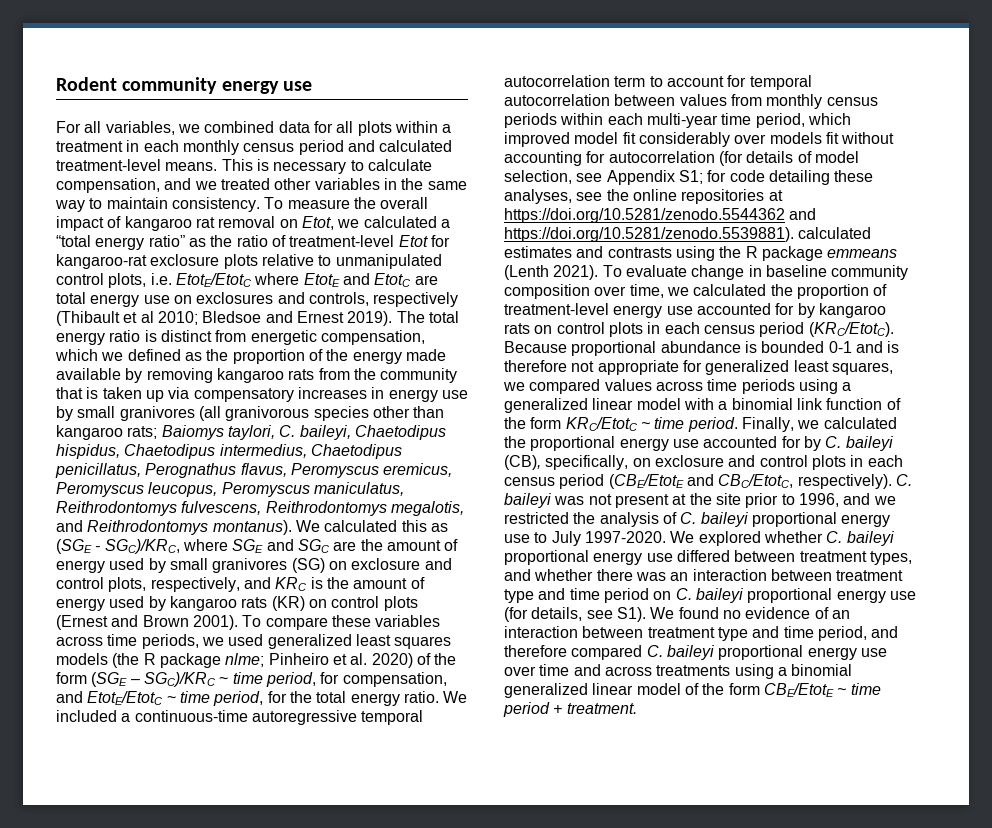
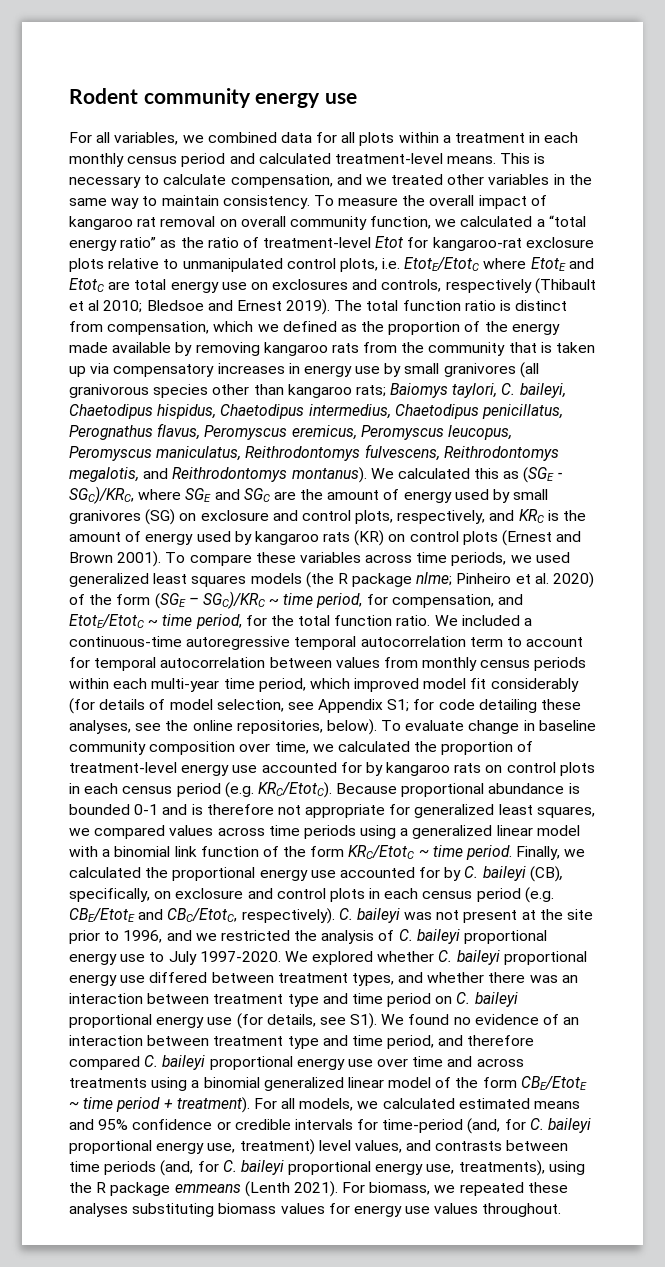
[301,216,334,230] Etot, -> [240,216,432,230] overall community function,
[56,332,105,345] energy -> [402,300,461,311] function
[250,330,317,345] energetic -> (103, 326) none
[350,693,400,706] energy -> [334,615,393,626] function
[734,132,895,144] [504,151,715,166] over models fit without accounting for autocorrelation -> (579, 685) none
[681,189,783,204] [504,208,817,223] [504,227,872,242] [504,246,898,261] [504,265,599,280] repositories at https://doi.org/10.5281/zenodo.5544362 and https://doi.org/10.5281/zenodo.5539881). calculated estimates and contrasts using the R package emmeans (Lenth 2021). -> [236,719,377,735] repositories, below).
[808,322,894,337] (KRC/EtotC). -> [224,782,332,798] (e.g. KRC/EtotC).
[608,474,684,489] (CBE/EtotE -> [524,887,554,903] [69,908,135,922] (e.g. CBE/EtotE
[566,703,637,714] treatment. -> [176,1097,581,1113] [69,1118,592,1134] [69,1139,569,1155] [69,1160,585,1176] [69,1181,568,1197] [69,1203,562,1217] treatment). For all models, we calculated estimated means and 95% confidence or credible intervals for time-period (and, for C. baileyi proportional energy use, treatment) level values, and contrasts between time periods (and, for C. baileyi proportional energy use, treatments), using the R package emmeans (Lenth 2021). For biomass, we repeated these analyses substituting biomass values for energy use values throughout.

